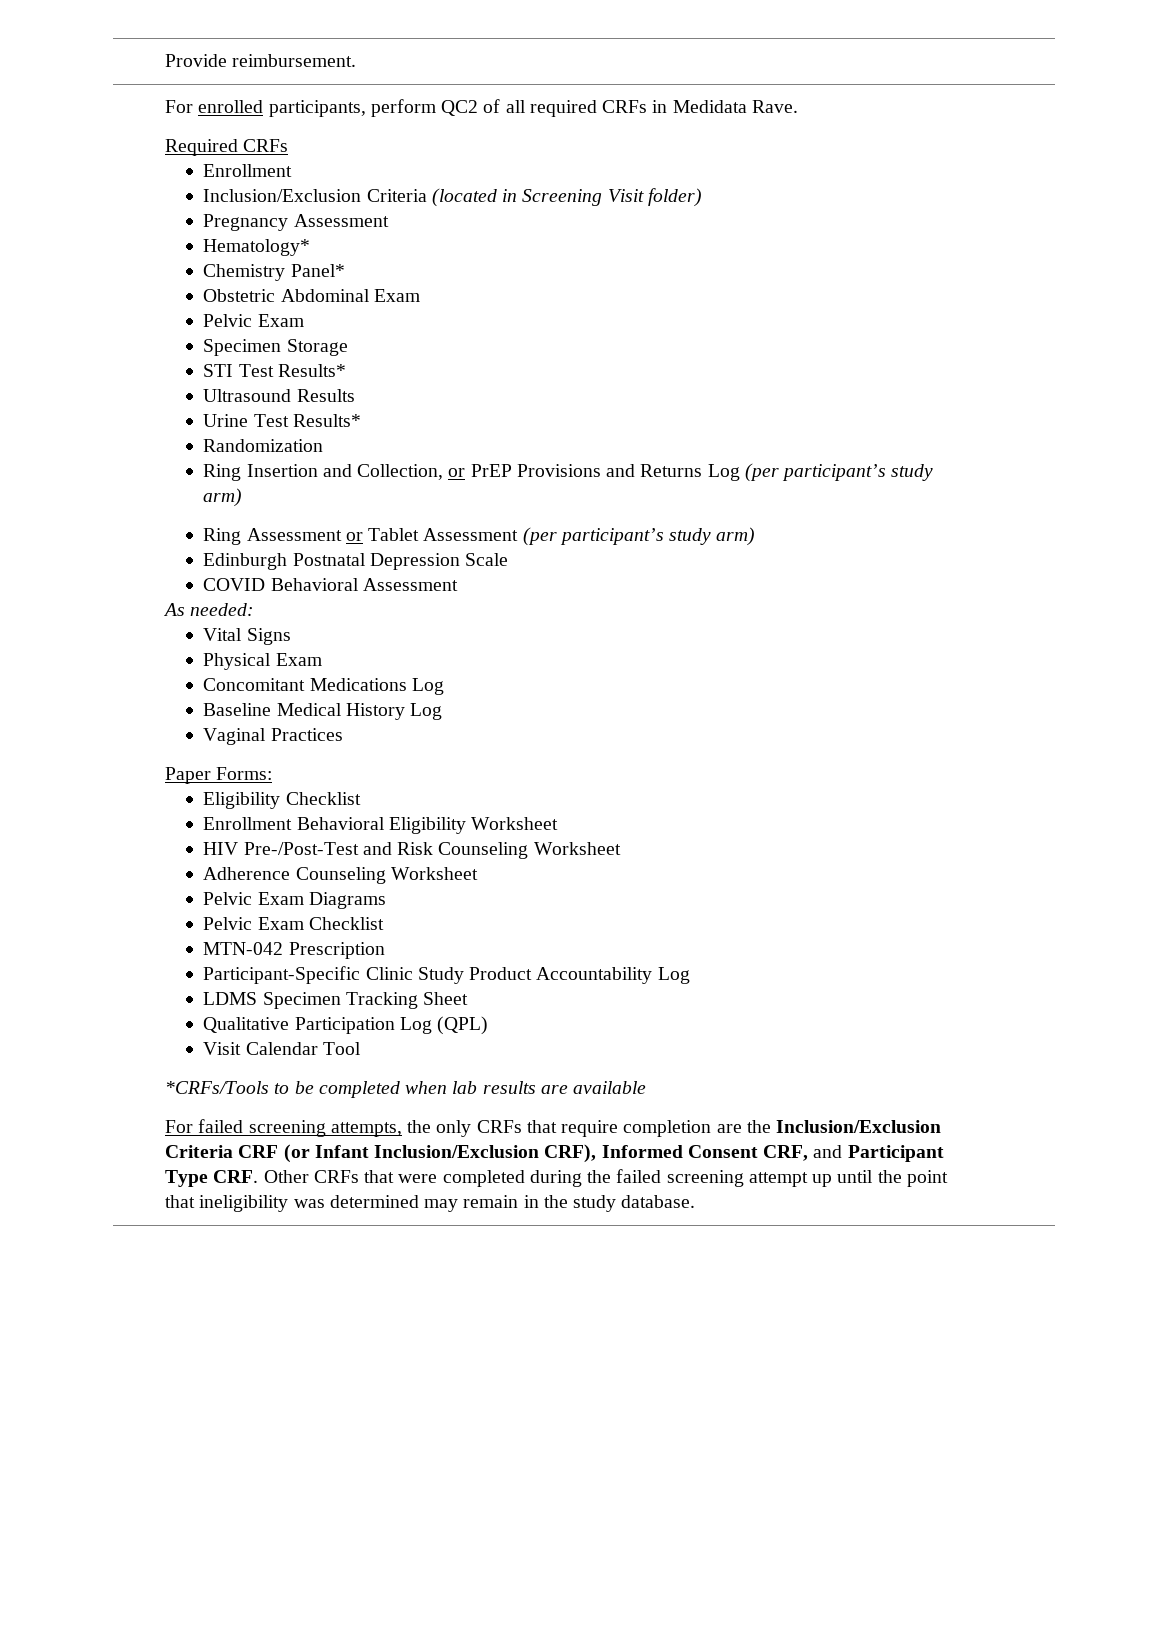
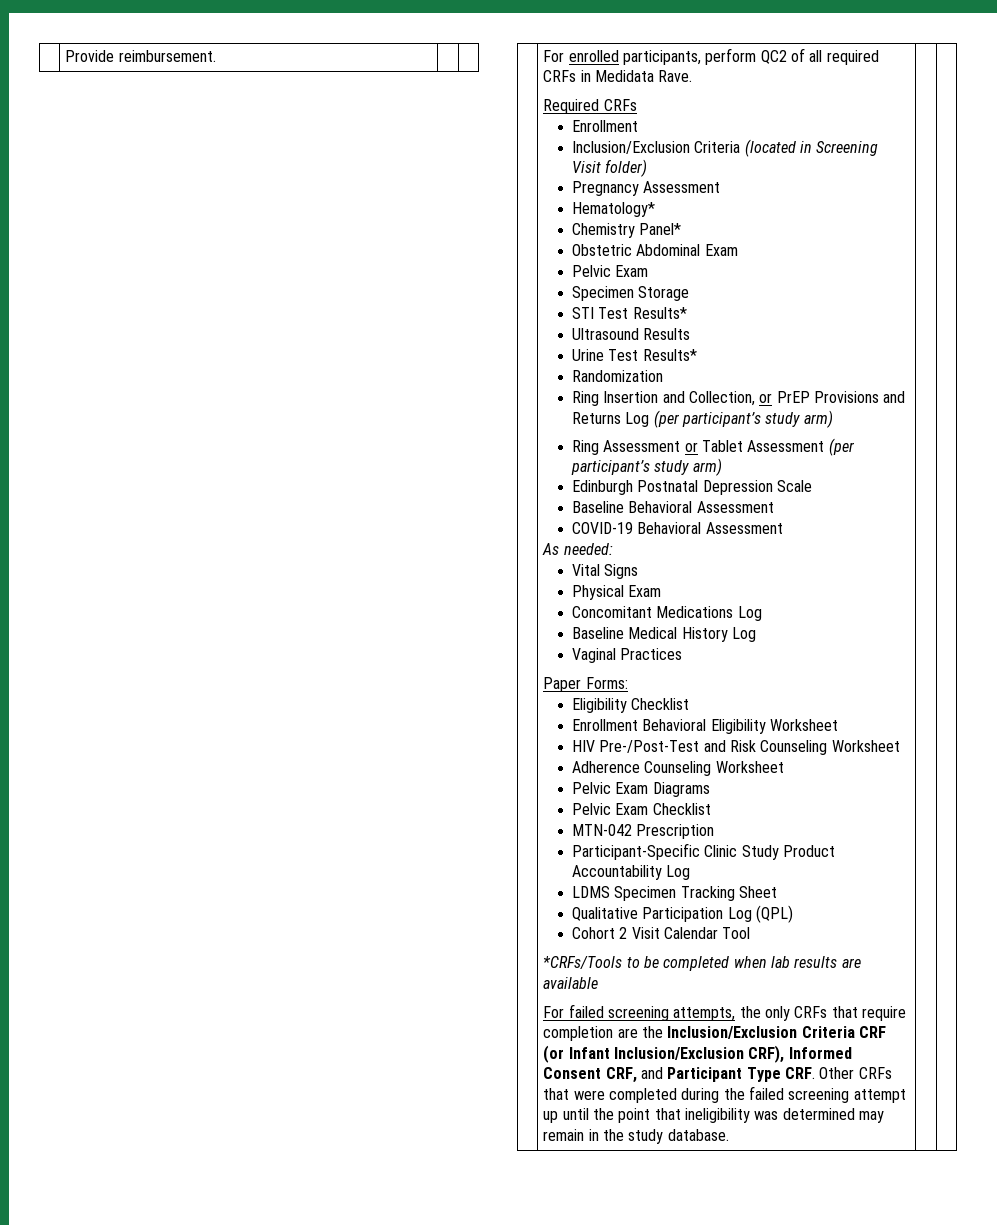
[203,578,266,591] COVID -> [572,501,774,513] [572,522,634,534] Baseline Behavioral Assessment // COVID-19
(489, 1025) none -> [572,927,628,939] Cohort 2

